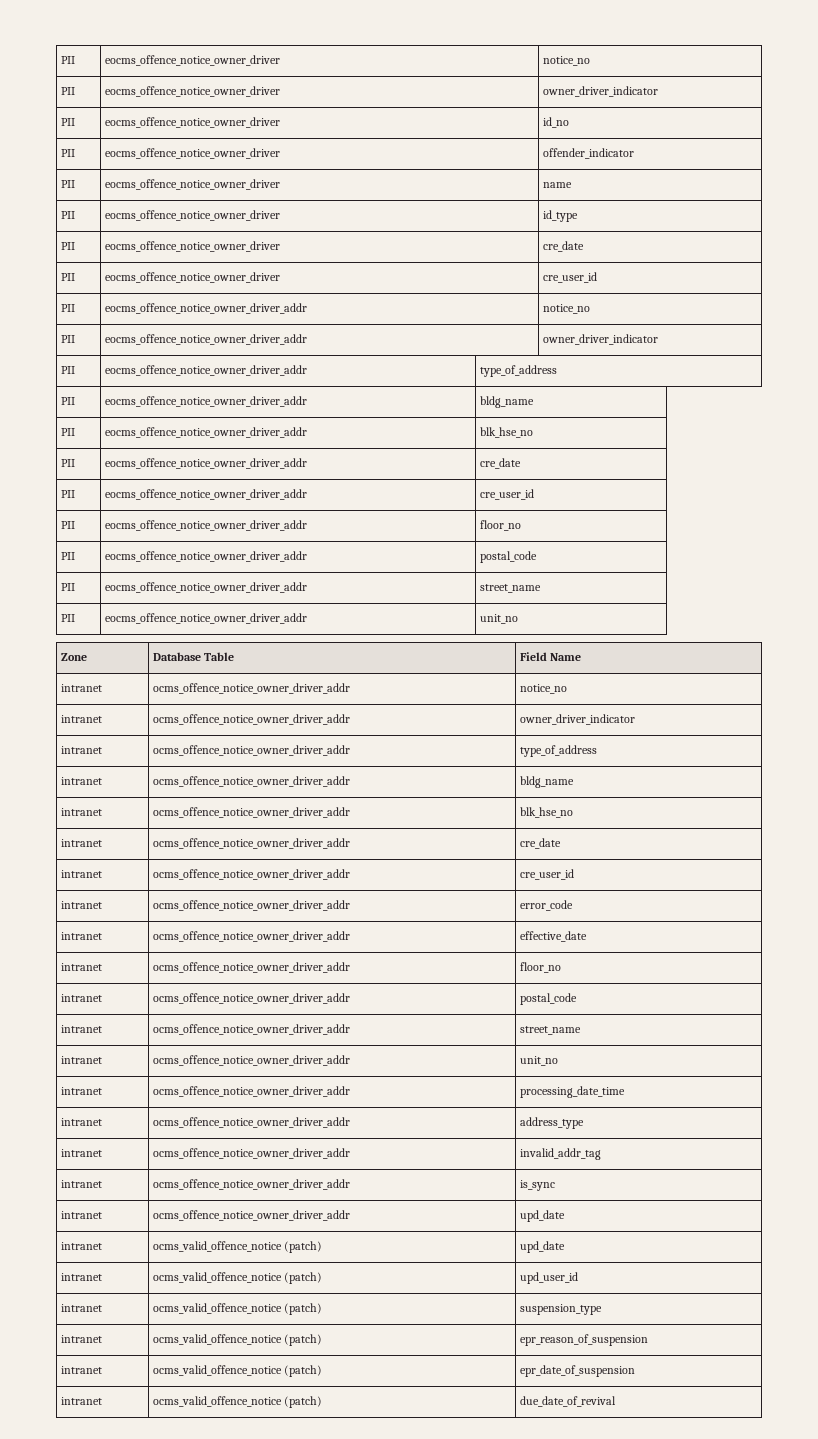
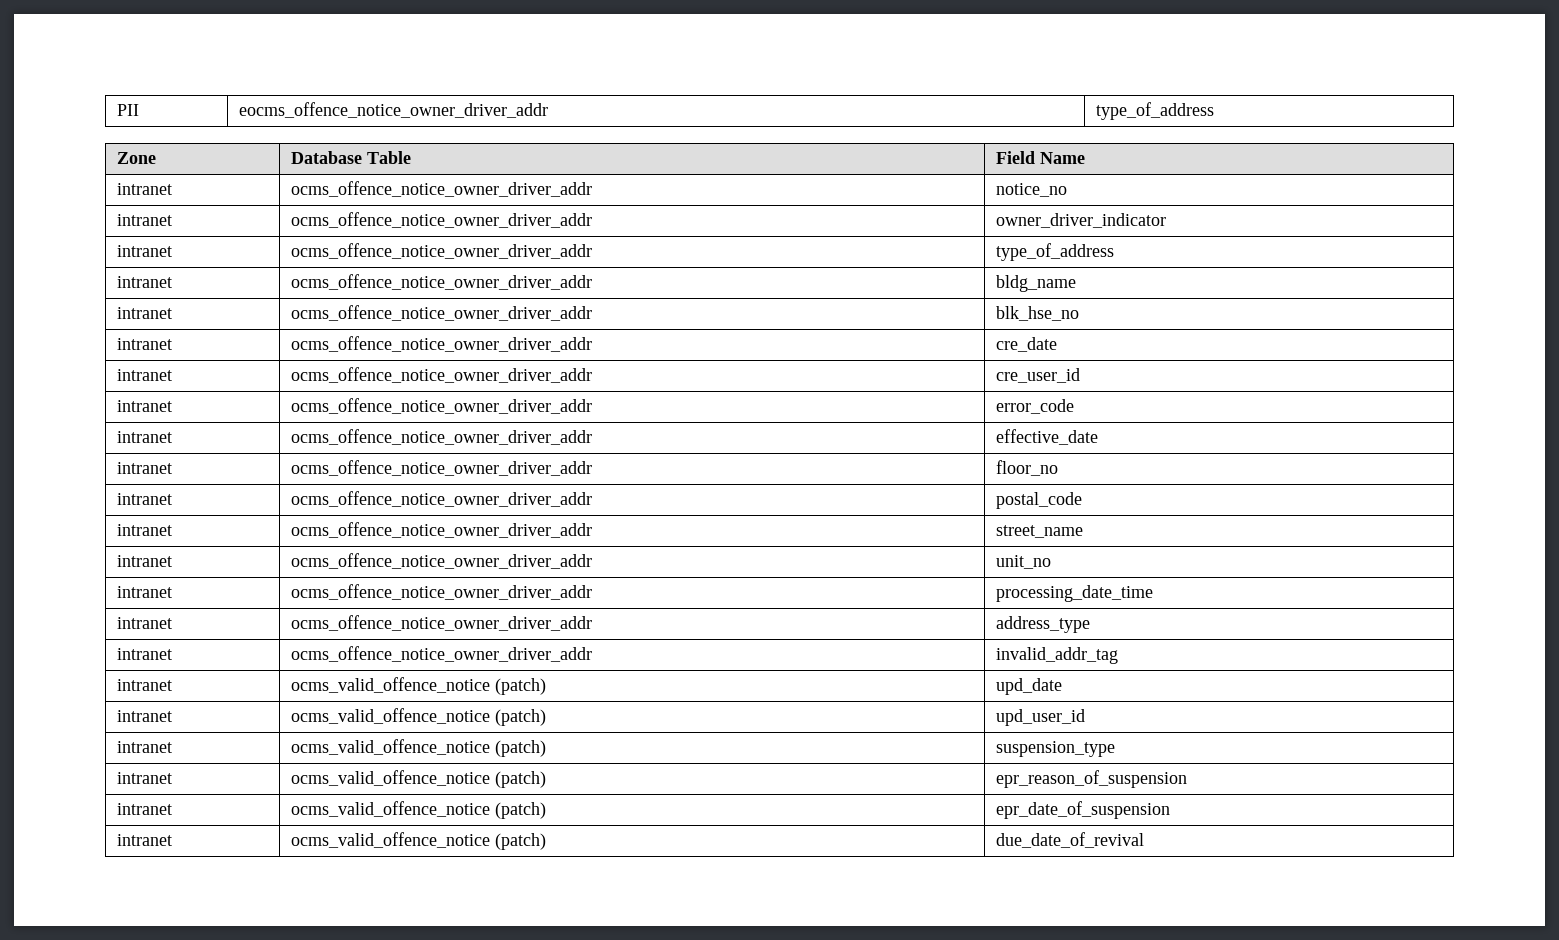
[61,56,76,64] [105,55,281,66] [543,56,591,66] [61,87,76,95] [105,86,281,97] [543,86,659,97] [61,118,76,126] [105,117,281,128] [543,117,570,128] [61,149,76,157] [105,148,281,159] [543,148,635,159] [61,180,76,188] [105,179,281,190] [543,182,573,188] [61,211,76,219] [105,210,281,221] [543,210,579,222] [61,242,76,250] [105,241,281,252] [543,241,585,252] [61,273,76,281] [105,272,281,283] [543,272,598,283] [61,304,76,312] [105,303,308,314] [543,304,591,314] [61,335,76,343] [105,334,308,345] [543,334,659,345] [61,366,76,374] [105,365,308,376] [480,365,558,377] [61,397,76,405] [105,396,308,407] [480,396,535,408] [61,428,76,436] [105,427,308,438] [480,427,534,438] [61,459,76,467] [105,458,308,469] [480,458,522,469] [61,490,76,498] [105,489,308,500] [480,489,535,500] [61,521,76,529] [105,520,308,531] [480,520,522,531] [61,552,76,560] [105,551,308,562] [480,551,538,563] [61,583,76,591] [105,582,308,593] [480,584,542,593] [61,614,76,622] [105,613,308,624] [480,614,519,624] PII | eocms_offence_notice_owner_driver | notice_no // PII | eocms_offence_notice_owner_driver | owner_driver_indicator // PII | eocms_offence_notice_owner_driver | id_no // PII | eocms_offence_notice_owner_driver | offender_indicator // PII | eocms_offence_notice_owner_driver | name // PII | eocms_offence_notice_owner_driver | id_type // PII | eocms_offence_notice_owner_driver | cre_date // PII | eocms_offence_notice_owner_driver | cre_user_id // PII | eocms_offence_notice_owner_driver_addr | notice_no // PII | eocms_offence_notice_owner_driver_addr | owner_driver_indicator // PII | eocms_offence_notice_owner_driver_addr | type_of_address // PII | eocms_offence_notice_owner_driver_addr | bldg_name // PII | eocms_offence_notice_owner_driver_addr | blk_hse_no // PII | eocms_offence_notice_owner_driver_addr | cre_date // PII | eocms_offence_notice_owner_driver_addr | cre_user_id // PII | eocms_offence_notice_owner_driver_addr | floor_no // PII | eocms_offence_notice_owner_driver_addr | postal_code // PII | eocms_offence_notice_owner_driver_addr | street_name // PII | eocms_offence_notice_owner_driver_addr | unit_no -> [117,104,140,116] [239,102,549,118] [1096,102,1215,120] PII | eocms_offence_notice_owner_driver_addr | type_of_address
[61,1180,103,1188] [153,1179,351,1190] [520,1180,556,1191] [61,1211,103,1219] [153,1210,351,1221] [520,1210,566,1222] // intranet | ocms_offence_notice_owner_driver_addr | is_sync // intranet | ocms_offence_notice_owner_driver_addr | upd_date -> (1119, 655) none

